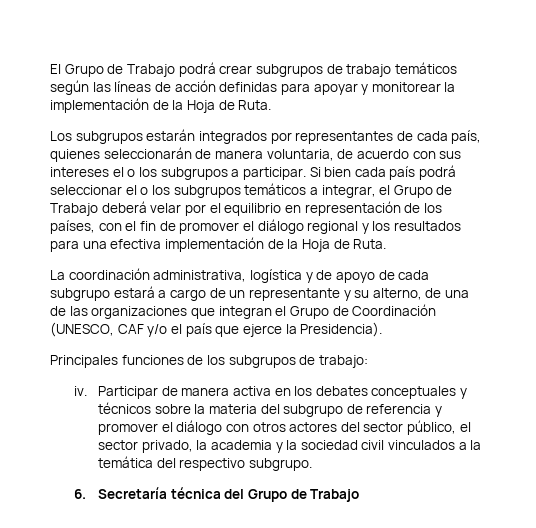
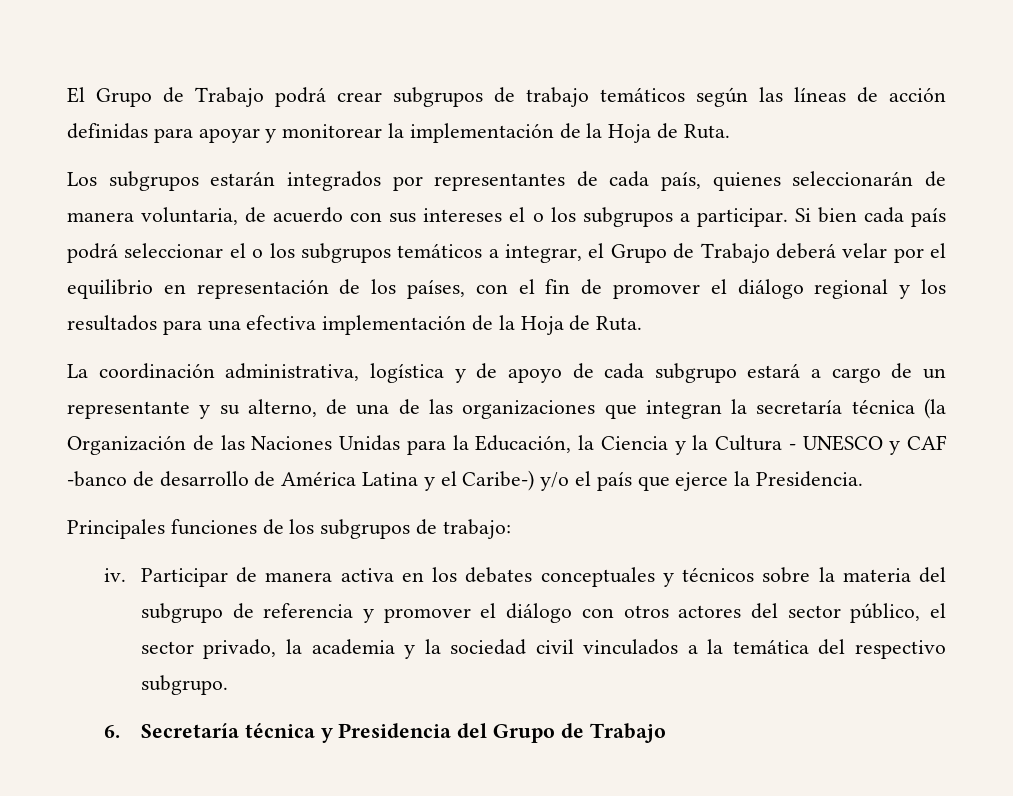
[275,304,437,319] [50,322,144,337] el Grupo de Coordinación (UNESCO, CAF -> [731,398,947,419] [67,435,947,455] [67,470,535,491] la secretaría técnica (la Organización de las Naciones Unidas para la Educación, la Ciencia y la Cultura - UNESCO y CAF -banco de desarrollo de América Latina y el Caribe-)
[300,322,383,337] Presidencia). -> [756,471,864,487] Presidencia.
(221, 493) none -> [320,723,452,743] y Presidencia

